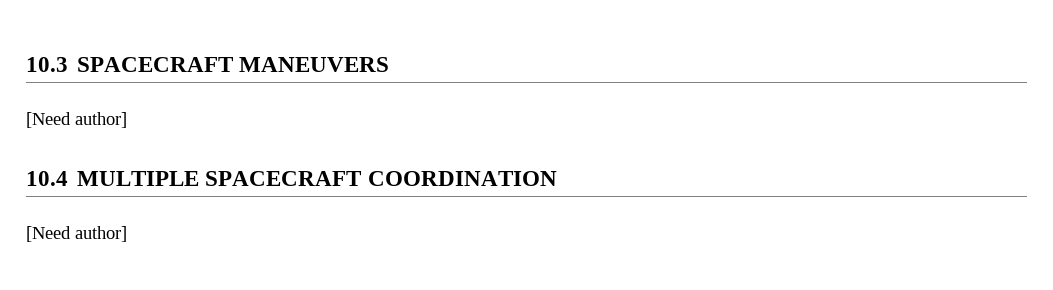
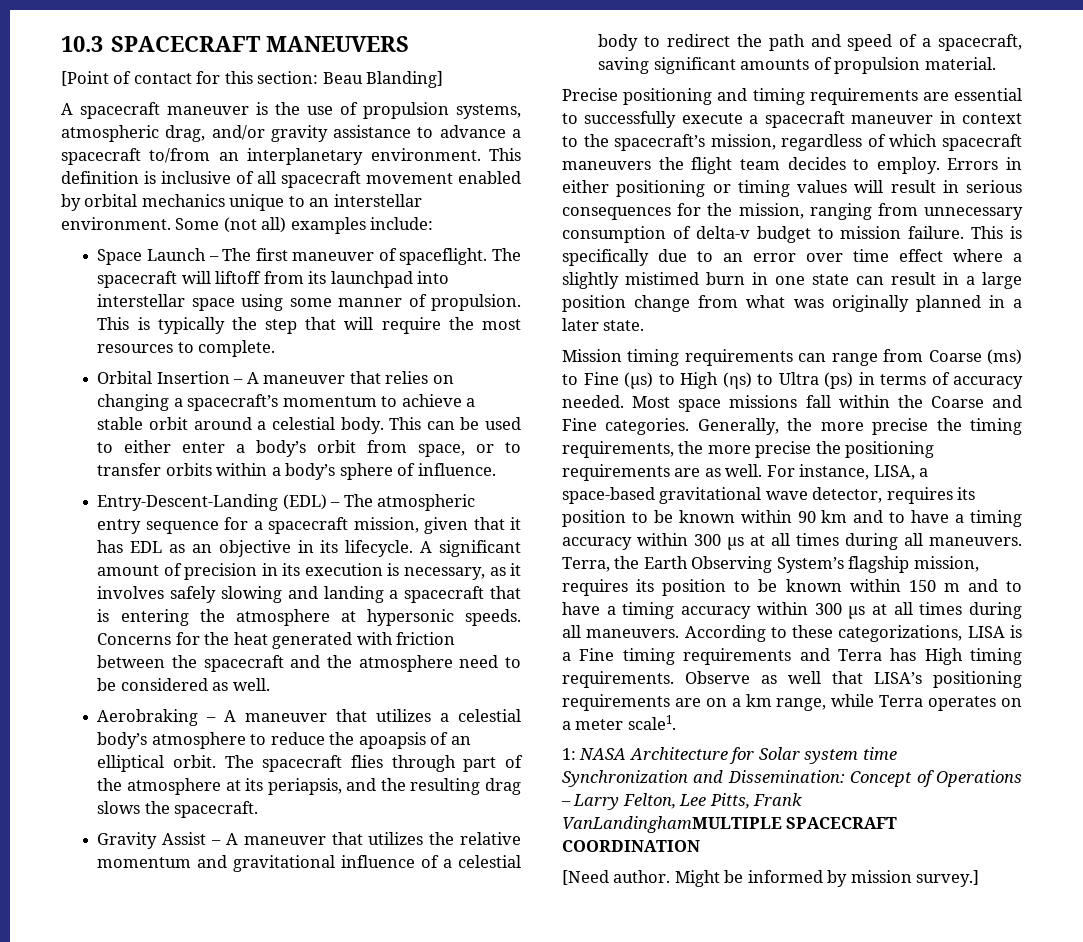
[26,112,127,128] [26,171,557,186] [26,226,127,242] [Need author] // 10.4 MULTIPLE SPACECRAFT COORDINATION // [Need author] -> [61,71,444,88] [61,102,521,119] [61,125,521,142] [61,148,521,165] [61,171,521,188] [61,194,422,211] [61,217,434,234] [97,248,522,265] [97,271,450,288] [97,294,521,311] [97,317,521,334] [97,340,276,357] [97,371,454,384] [97,394,476,411] [97,417,521,434] [97,440,522,457] [97,463,496,480] [97,494,476,511] [97,517,522,534] [97,540,521,557] [97,563,522,580] [97,586,521,603] [97,609,521,626] [97,632,456,649] [97,655,521,672] [97,678,270,691] [97,709,522,726] [97,732,471,749] [97,755,523,772] [97,778,522,795] [97,801,259,818] [97,832,522,849] [97,855,521,872] [598,34,1022,51] [598,57,996,74] [562,88,1022,105] [562,111,1022,128] [562,134,1022,151] [562,157,1022,174] [562,180,1022,197] [562,203,1023,220] [562,226,1022,243] [562,249,1022,266] [562,272,1022,289] [562,295,1022,312] [562,318,645,331] [562,349,1022,366] [562,372,1023,389] [562,395,1022,412] [562,418,1022,435] [562,441,935,458] [562,464,929,481] [562,487,976,504] [562,510,1023,527] [562,533,1022,550] [562,556,979,573] [562,579,1023,596] [562,602,1022,619] [562,625,1022,642] [562,648,1022,665] [562,671,1022,688] [562,694,1023,711] [562,715,676,730] [562,747,897,764] [562,770,1022,787] [561,793,803,810] [562,816,898,833] [562,840,700,852] [562,870,980,887] [Point of contact for this section: Beau Blanding] // A spacecraft maneuver is the use of propulsion systems, atmospheric drag, and/or gravity assistance to advance a spacecraft to/from an interplanetary environment. This definition is inclusive of all spacecraft movement enabled by orbital mechanics unique to an interstellar environment. Some (not all) examples include: // Space Launch – The first maneuver of spaceflight. The spacecraft will liftoff from its launchpad into interstellar space using some manner of propulsion. This is typically the step that will require the most resources to complete. // Orbital Insertion – A maneuver that relies on changing a spacecraft’s momentum to achieve a stable orbit around a celestial body. This can be used to either enter a body’s orbit from space, or to transfer orbits within a body’s sphere of influence. // Entry-Descent-Landing (EDL) – The atmospheric entry sequence for a spacecraft mission, given that it has EDL as an objective in its lifecycle. A significant amount of precision in its execution is necessary, as it involves safely slowing and landing a spacecraft that is entering the atmosphere at hypersonic speeds. Concerns for the heat generated with friction between the spacecraft and the atmosphere need to be considered as well. // Aerobraking – A maneuver that utilizes a celestial body’s atmosphere to reduce the apoapsis of an elliptical orbit. The spacecraft flies through part of the atmosphere at its periapsis, and the resulting drag slows the spacecraft. // Gravity Assist – A maneuver that utilizes the relative momentum and gravitational influence of a celestial body to redirect the path and speed of a spacecraft, saving significant amounts of propulsion material. // Precise positioning and timing requirements are essential to successfully execute a spacecraft maneuver in context to the spacecraft’s mission, regardless of which spacecraft maneuvers the flight team decides to employ. Errors in either positioning or timing values will result in serious consequences for the mission, ranging from unnecessary consumption of delta-v budget to mission failure. This is specifically due to an error over time effect where a slightly mistimed burn in one state can result in a large position change from what was originally planned in a later state. // Mission timing requirements can range from Coarse (ms) to Fine (μs) to High (ηs) to Ultra (ps) in terms of accuracy needed. Most space missions fall within the Coarse and Fine categories. Generally, the more precise the timing requirements, the more precise the positioning requirements are as well. For instance, LISA, a space-based gravitational wave detector, requires its position to be known within 90 km and to have a timing accuracy within 300 μs at all times during all maneuvers. Terra, the Earth Observing System’s flagship mission, requires its position to be known within 150 m and to have a timing accuracy within 300 μs at all times during all maneuvers. According to these categorizations, LISA is a Fine timing requirements and Terra has High timing requirements. Observe as well that LISA’s positioning requirements are on a km range, while Terra operates on a meter scale1. // 1: NASA Architecture for Solar system time Synchronization and Dissemination: Concept of Operations – Larry Felton, Lee Pitts, Frank VanLandinghamMULTIPLE SPACECRAFT COORDINATION // [Need author. Might be informed by mission survey.]

